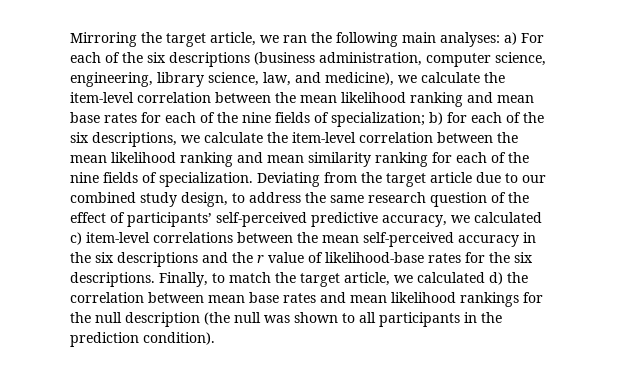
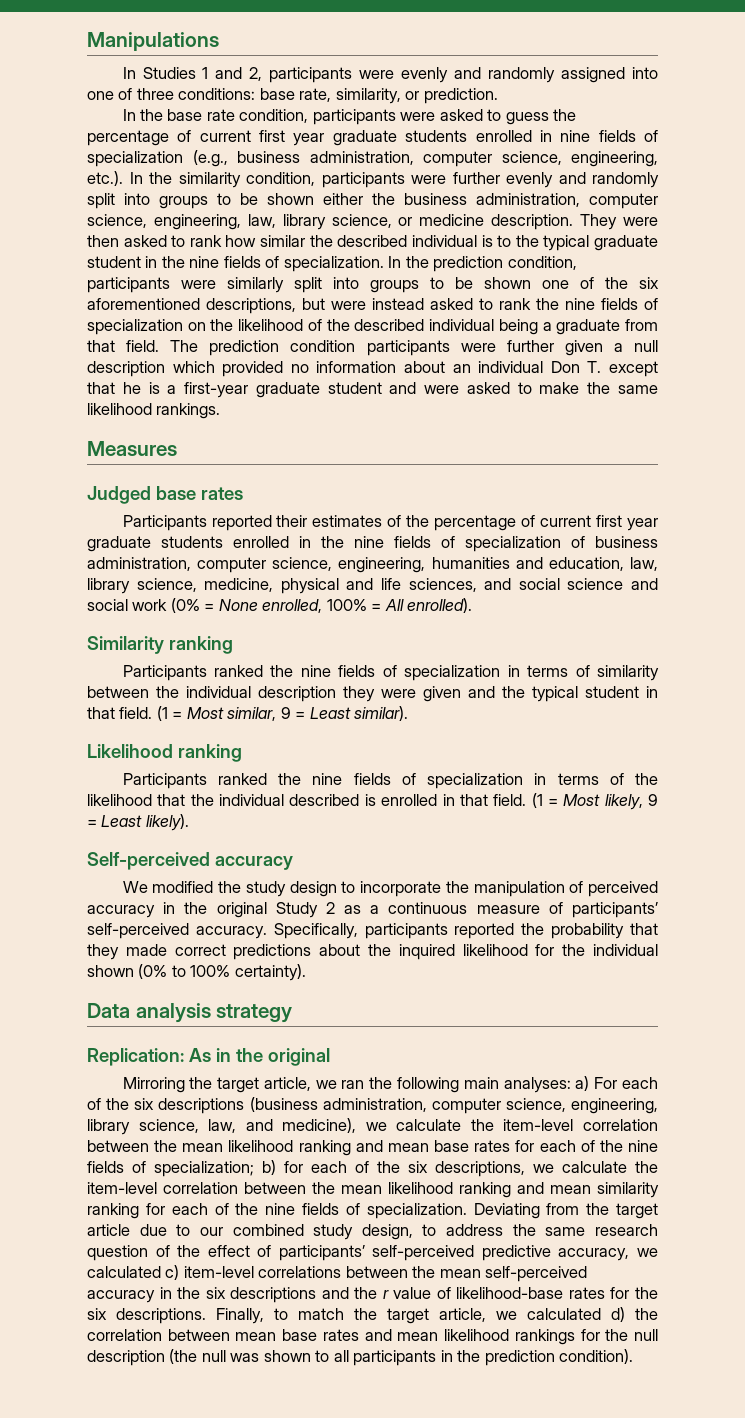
(70, 39) none -> [87,32,219,51] [122,67,659,83] [87,88,498,104] [122,109,577,125] [87,130,659,146] [87,150,658,167] [87,171,659,188] [87,193,658,209] [87,214,659,230] [87,235,659,251] [87,256,577,272] [87,277,659,293] [87,298,658,314] [87,319,659,335] [87,340,659,356] [87,361,659,377] [87,382,658,398] [87,403,221,419] [87,441,177,456] [87,486,243,504] [122,515,659,531] [87,536,658,552] [87,557,658,573] [87,578,659,594] [87,598,473,613] [87,636,233,654] [122,665,660,681] [87,686,658,702] [87,706,409,721] [87,744,242,762] [122,773,659,789] [87,793,658,810] [87,814,189,831] [87,852,293,870] [122,881,658,897] [87,902,658,918] [87,923,659,939] [87,944,659,960] [87,964,306,981] [87,1003,293,1023] [87,1048,330,1066] Manipulations // In Studies 1 and 2, participants were evenly and randomly assigned into one of three conditions: base rate, similarity, or prediction. // In the base rate condition, participants were asked to guess the percentage of current first year graduate students enrolled in nine fields of specialization (e.g., business administration, computer science, engineering, etc.). In the similarity condition, participants were further evenly and randomly split into groups to be shown either the business administration, computer science, engineering, law, library science, or medicine description. They were then asked to rank how similar the described individual is to the typical graduate student in the nine fields of specialization. In the prediction condition, participants were similarly split into groups to be shown one of the six aforementioned descriptions, but were instead asked to rank the nine fields of specialization on the likelihood of the described individual being a graduate from that field. The prediction condition participants were further given a null description which provided no information about an individual Don T. except that he is a first-year graduate student and were asked to make the same likelihood rankings. // Measures // Judged base rates // Participants reported their estimates of the percentage of current first year graduate students enrolled in the nine fields of specialization of business administration, computer science, engineering, humanities and education, law, library science, medicine, physical and life sciences, and social science and social work (0% = None enrolled, 100% = All enrolled). // Similarity ranking // Participants ranked the nine fields of specialization in terms of similarity between the individual description they were given and the typical student in that field. (1 = Most similar, 9 = Least similar). // Likelihood ranking // Participants ranked the nine fields of specialization in terms of the likelihood that the individual described is enrolled in that field. (1 = Most likely, 9 = Least likely). // Self-perceived accuracy // We modified the study design to incorporate the manipulation of perceived accuracy in the original Study 2 as a continuous measure of participants’ self-perceived accuracy. Specifically, participants reported the probability that they made correct predictions about the inquired likelihood for the individual shown (0% to 100% certainty). // Data analysis strategy // Replication: As in the original //

